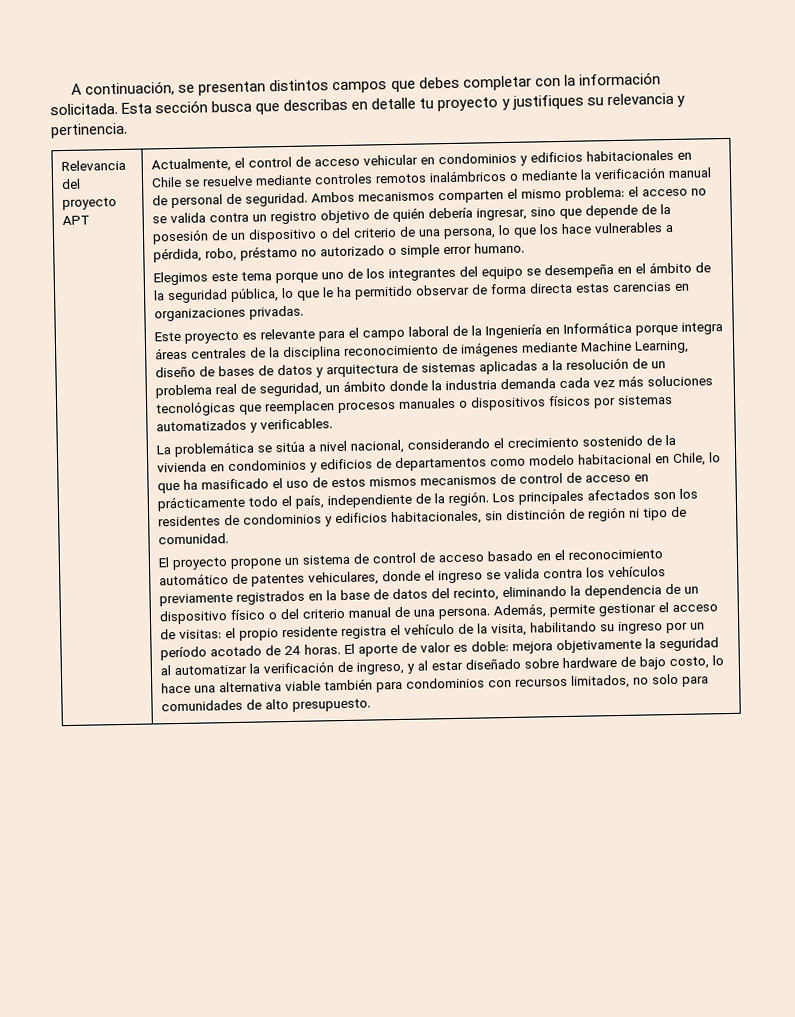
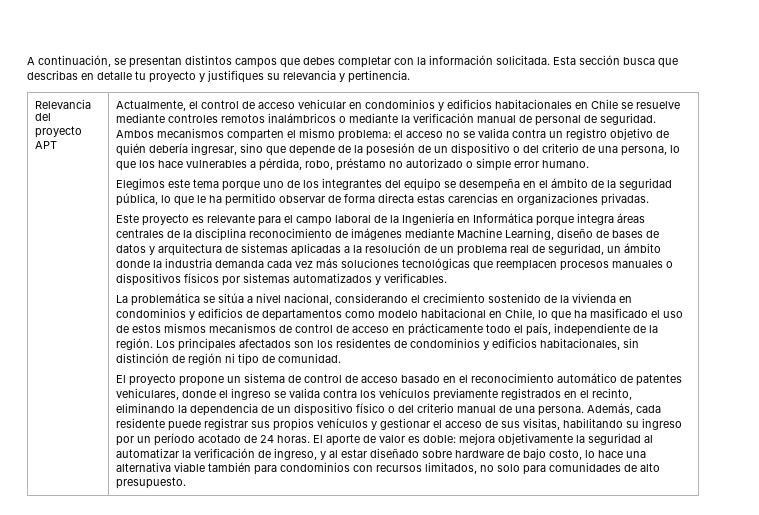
[325,588,450,601] la base de datos del -> [580,390,590,398] el
[548,602,718,618] [159,623,527,641] permite gestionar el acceso de visitas: el propio residente registra el vehículo de la visita, -> [636,405,662,413] [116,418,561,431] cada residente puede registrar sus propios vehículos y gestionar el acceso de sus visitas,

